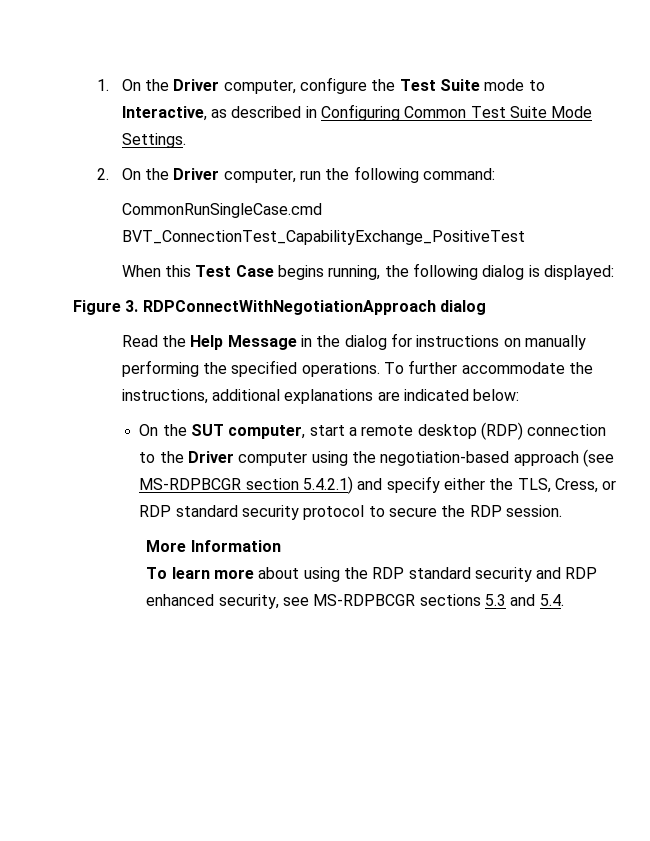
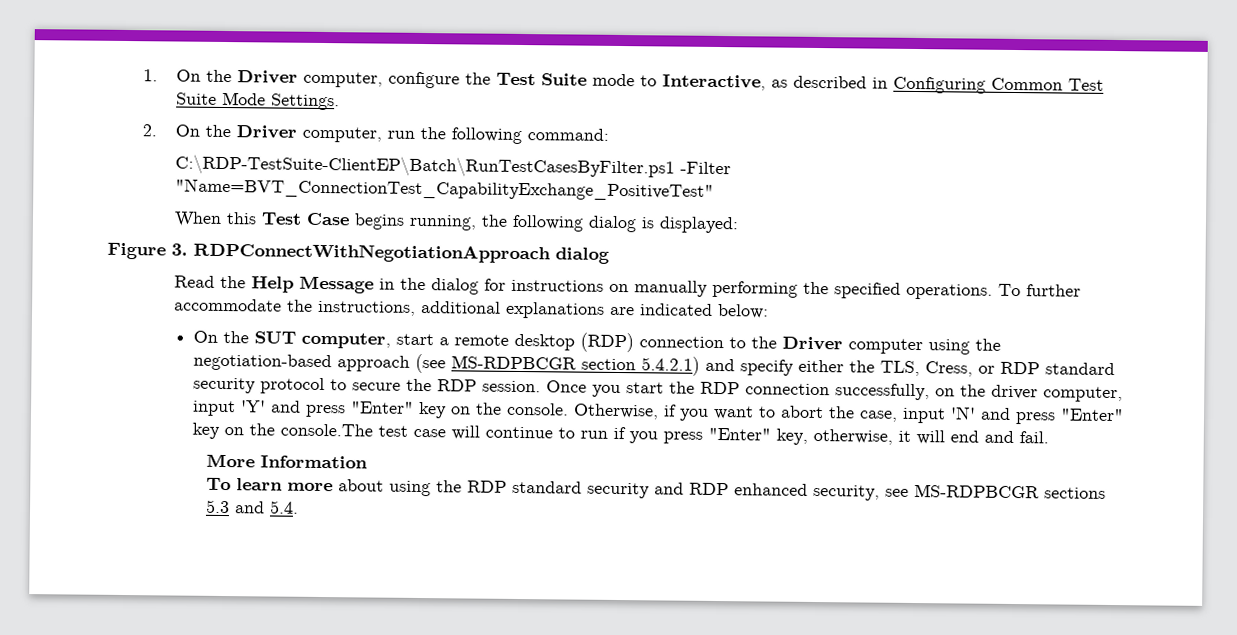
[121,203,322,218] [121,230,525,245] CommonRunSingleCase.cmd BVT_ConnectionTest_CapabilityExchange_PositiveTest -> [175,154,732,179] [175,178,715,201] C:\RDP-TestSuite-ClientEP\Batch\RunTestCasesByFilter.ps1 -Filter "Name=BVT_ConnectionTest_CapabilityExchange_PositiveTest"
(563, 511) none -> [545,380,1123,403] [191,400,1124,425] [191,422,1049,445] Once you start the RDP connection successfully, on the driver computer, input 'Y' and press "Enter" key on the console. Otherwise, if you want to abort the case, input 'N' and press "Enter" key on the console.The test case will continue to run if you press "Enter" key, otherwise, it will end and fail.

